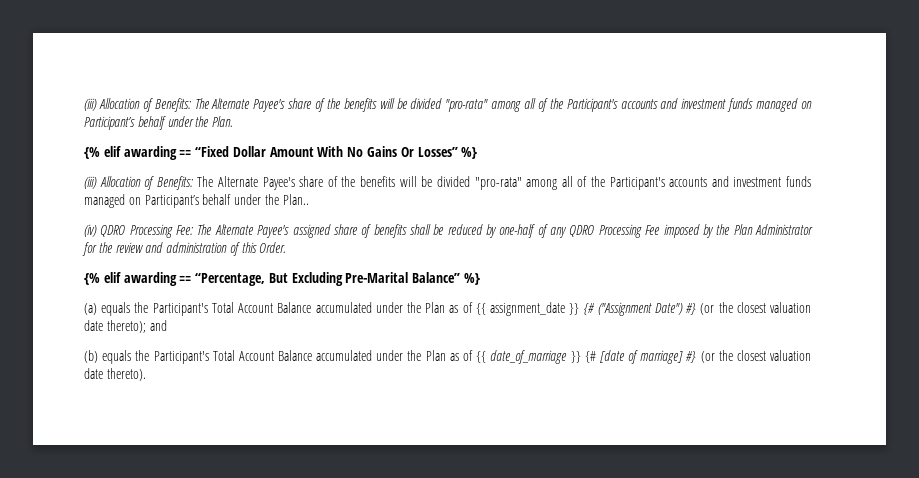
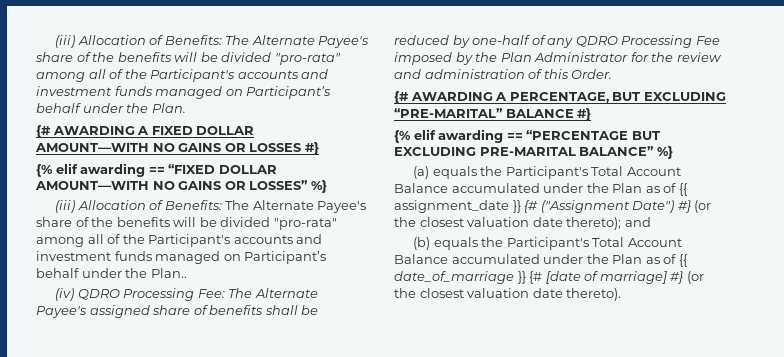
[84,146,458,160] {% elif awarding == “Fixed Dollar Amount With No Gains Or Losses” -> [36,125,255,138] [35,142,319,155] [36,163,277,177] [35,180,309,190] {# AWARDING A FIXED DOLLAR AMOUNT—WITH NO GAINS OR LOSSES #} // {% elif awarding == “FIXED DOLLAR AMOUNT—WITH NO GAINS OR LOSSES”
[84,272,461,286] // {% elif awarding == “Percentage, But Excluding Pre-Marital Balance” -> [394,91,726,104] [394,108,592,121] [394,129,660,143] [394,146,655,156] // {# AWARDING A PERCENTAGE, BUT EXCLUDING “PRE-MARITAL” BALANCE #} // {% elif awarding == “PERCENTAGE BUT EXCLUDING PRE-MARITAL BALANCE”

